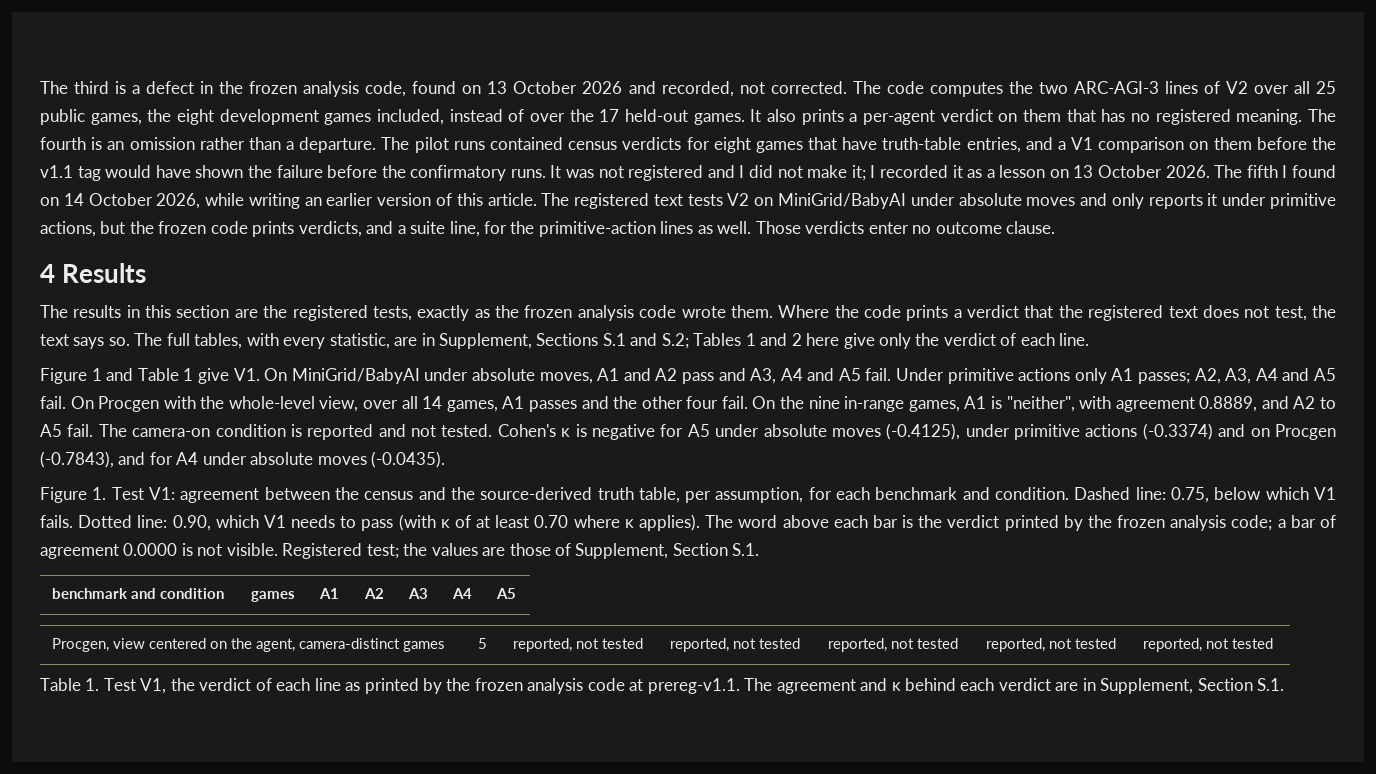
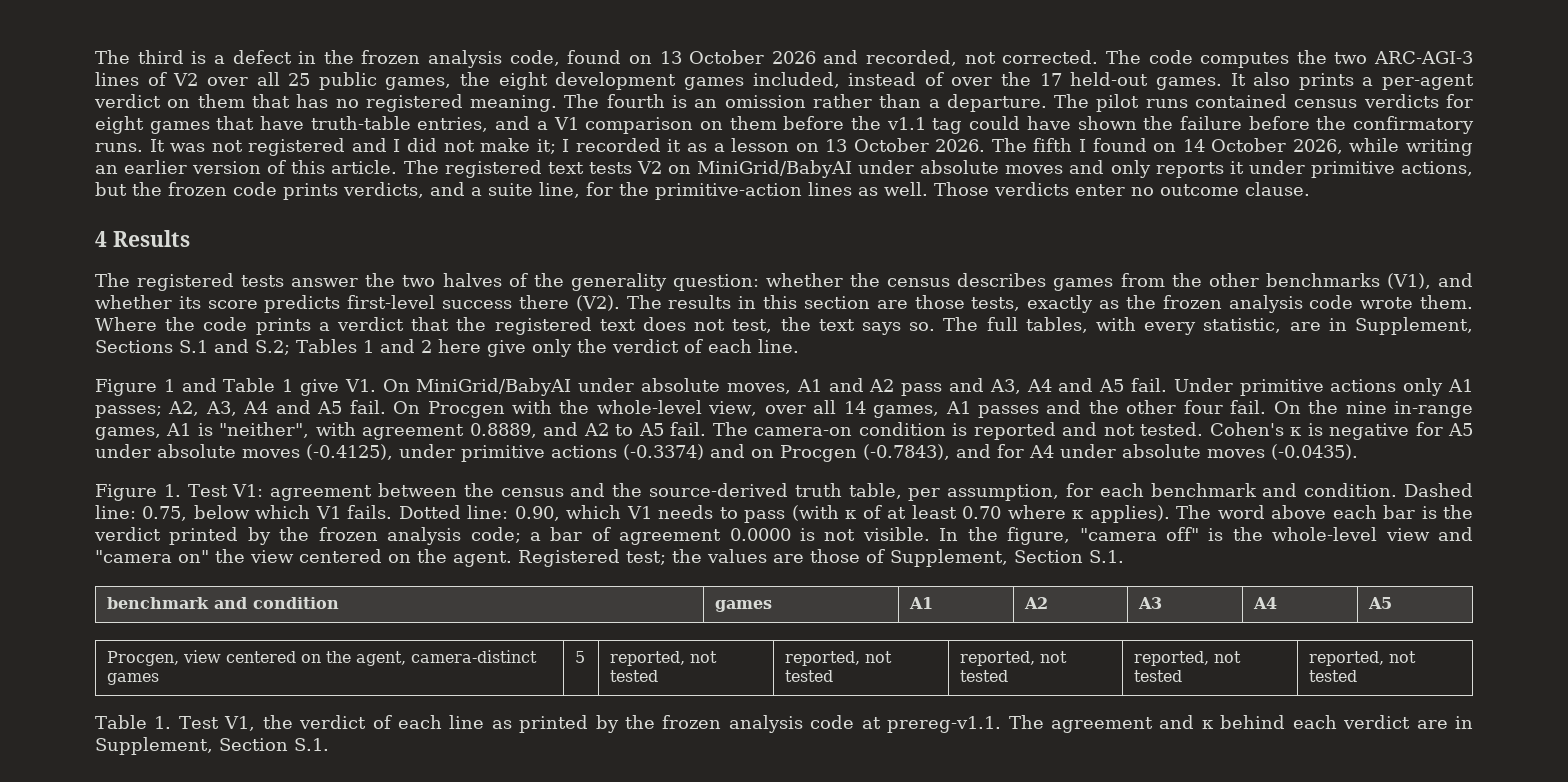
[105,165,152,178] would -> [969,116,1021,130] could
(68, 311) none -> [137,273,1473,291] [95,295,662,313] registered tests answer the two halves of the generality question: whether the census describes games from the other benchmarks (V1), and whether its score predicts first-level success there (V2). The
[263,305,368,321] the registered -> [914,295,965,309] those
(278, 549) none -> [939,527,1473,545] [95,549,512,567] In the figure, "camera off" is the whole-level view and "camera on" the view centered on the agent.

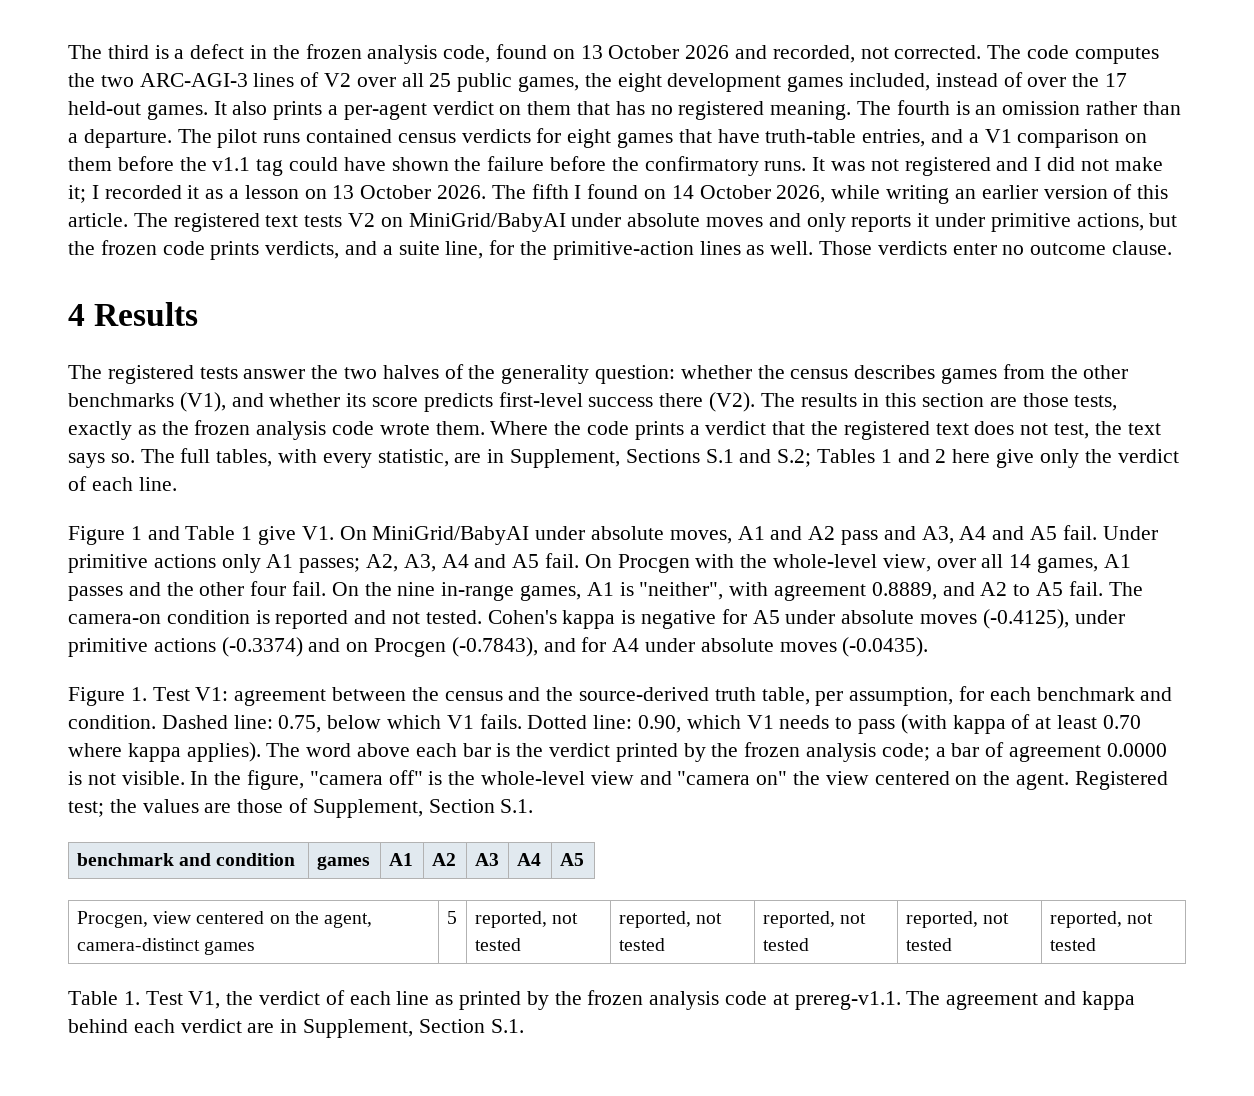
[1290,427,1303,436] κ -> [562,610,616,629] kappa
[845,510,858,519] κ -> [952,715,1006,734] kappa
[1072,510,1085,519] κ -> [127,743,181,762] kappa
[1201,720,1214,729] κ -> [1081,991,1135,1010] kappa

